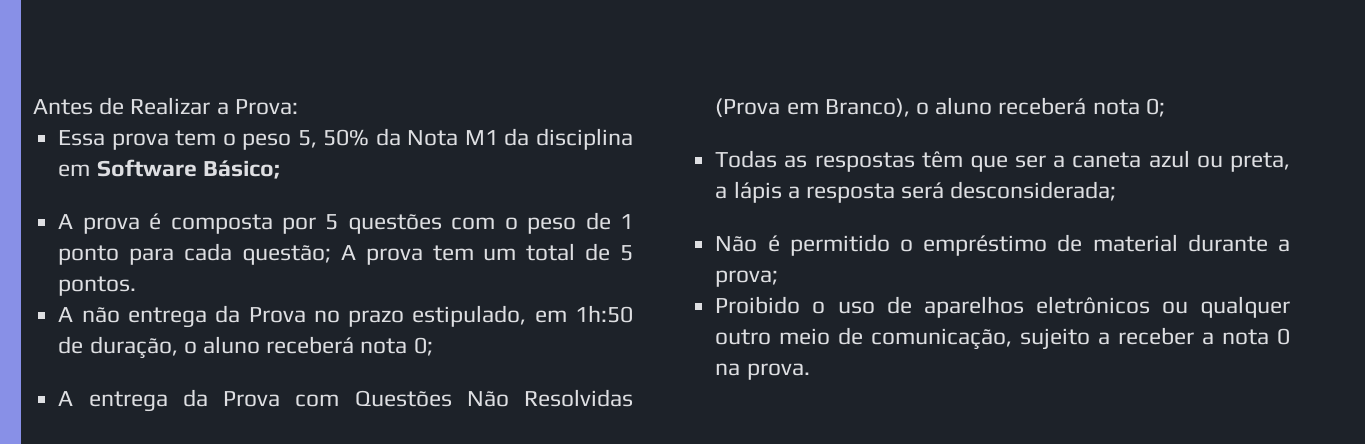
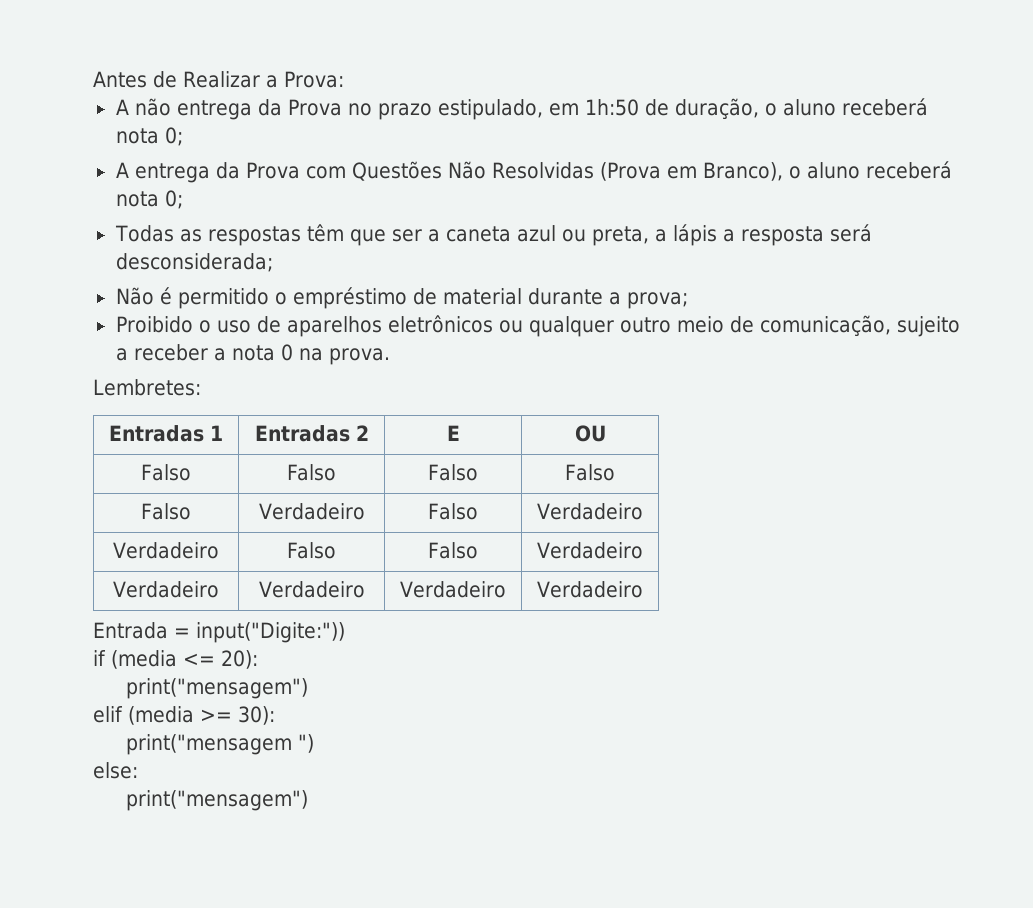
[58,128,633,150] [58,159,280,179] [58,212,633,234] [58,243,633,265] [58,276,137,296] // Essa prova tem o peso 5, 50% da Nota M1 da disciplina em Software Básico; // A prova é composta por 5 questões com o peso de 1 ponto para cada questão; A prova tem um total de 5 pontos. -> (344, 79) none
(810, 371) none -> [93,379,201,396] [109,425,223,442] [254,425,369,442] [446,425,460,441] [574,425,606,442] [141,464,192,481] [286,464,337,481] [428,464,479,481] [565,464,616,481] [141,503,192,520] [258,503,365,520] [428,503,479,520] [537,503,644,520] [113,542,220,559] [286,542,337,559] [428,542,479,559] [537,542,644,559] [113,581,220,598] [258,581,365,598] [400,581,507,598] [537,581,644,598] [93,622,345,643] [93,650,258,669] [125,678,308,699] [93,706,275,725] [125,734,314,755] [93,762,138,779] [125,790,308,811] // Lembretes: // Entradas 1 | Entradas 2 | E | OU // Falso | Falso | Falso | Falso // Falso | Verdadeiro | Falso | Verdadeiro // Verdadeiro | Falso | Falso | Verdadeiro // Verdadeiro | Verdadeiro | Verdadeiro | Verdadeiro // Entrada = input("Digite:")) // if (media <= 20): // print("mensagem") // elif (media >= 30): // print("mensagem ") // else: // print("mensagem")

